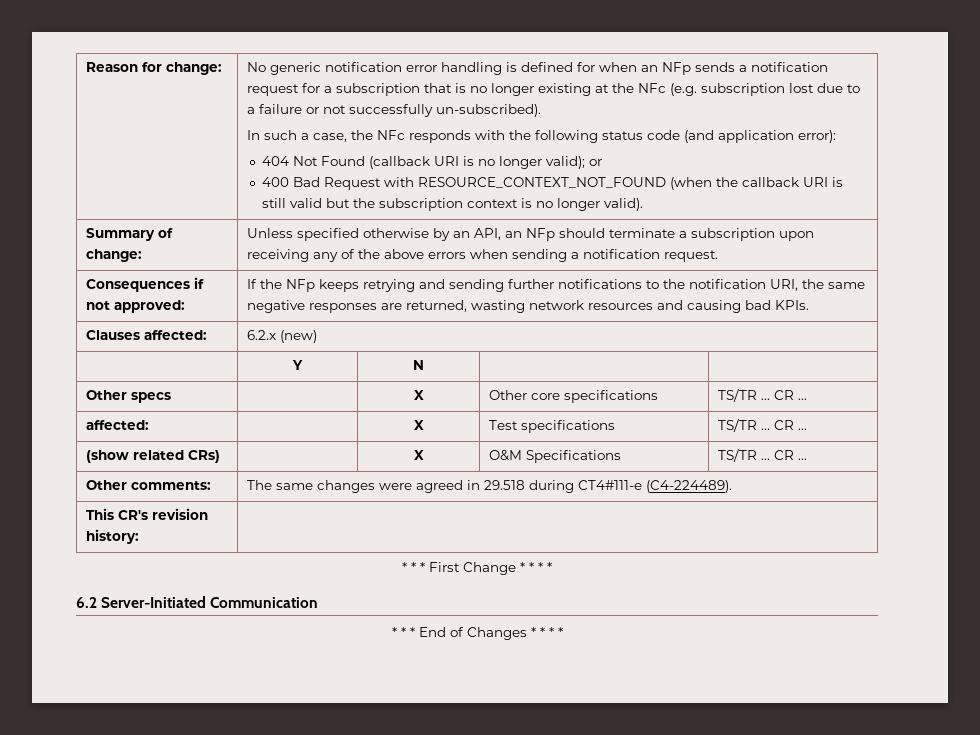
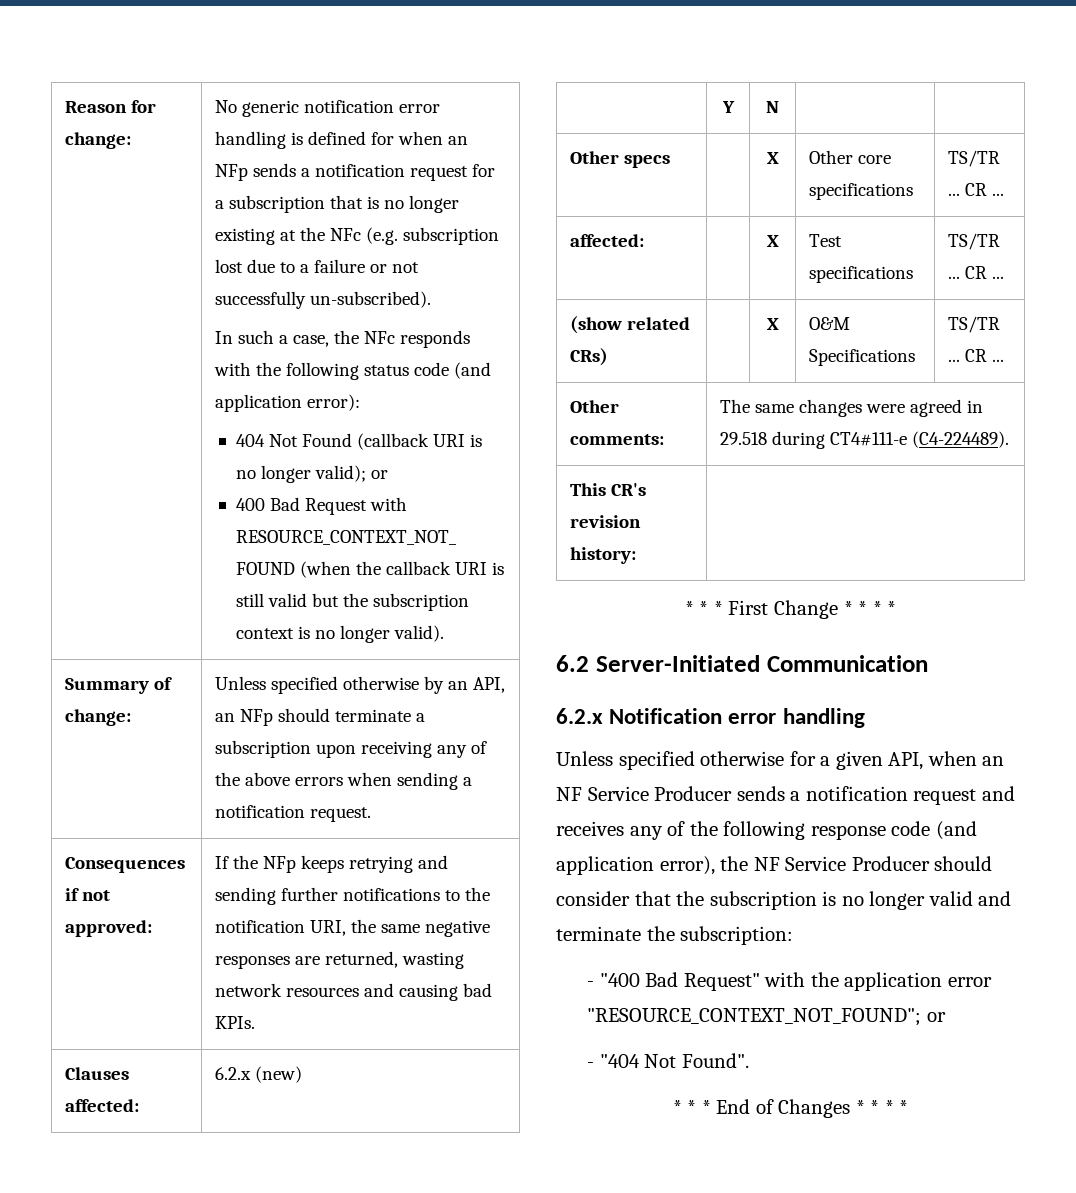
(319, 602) none -> [556,708,865,728] [556,751,1005,770] [556,786,1015,805] [556,821,977,840] [556,856,993,875] [556,891,1012,910] [556,926,794,945] [587,972,992,991] [587,1008,946,1026] [587,1053,749,1068] // 6.2.x Notification error handling // Unless specified otherwise for a given API, when an NF Service Producer sends a notification request and receives any of the following response code (and application error), the NF Service Producer should consider that the subscription is no longer valid and terminate the subscription: // - "400 Bad Request" with the application error "RESOURCE_CONTEXT_NOT_FOUND"; or // - "404 Not Found".

